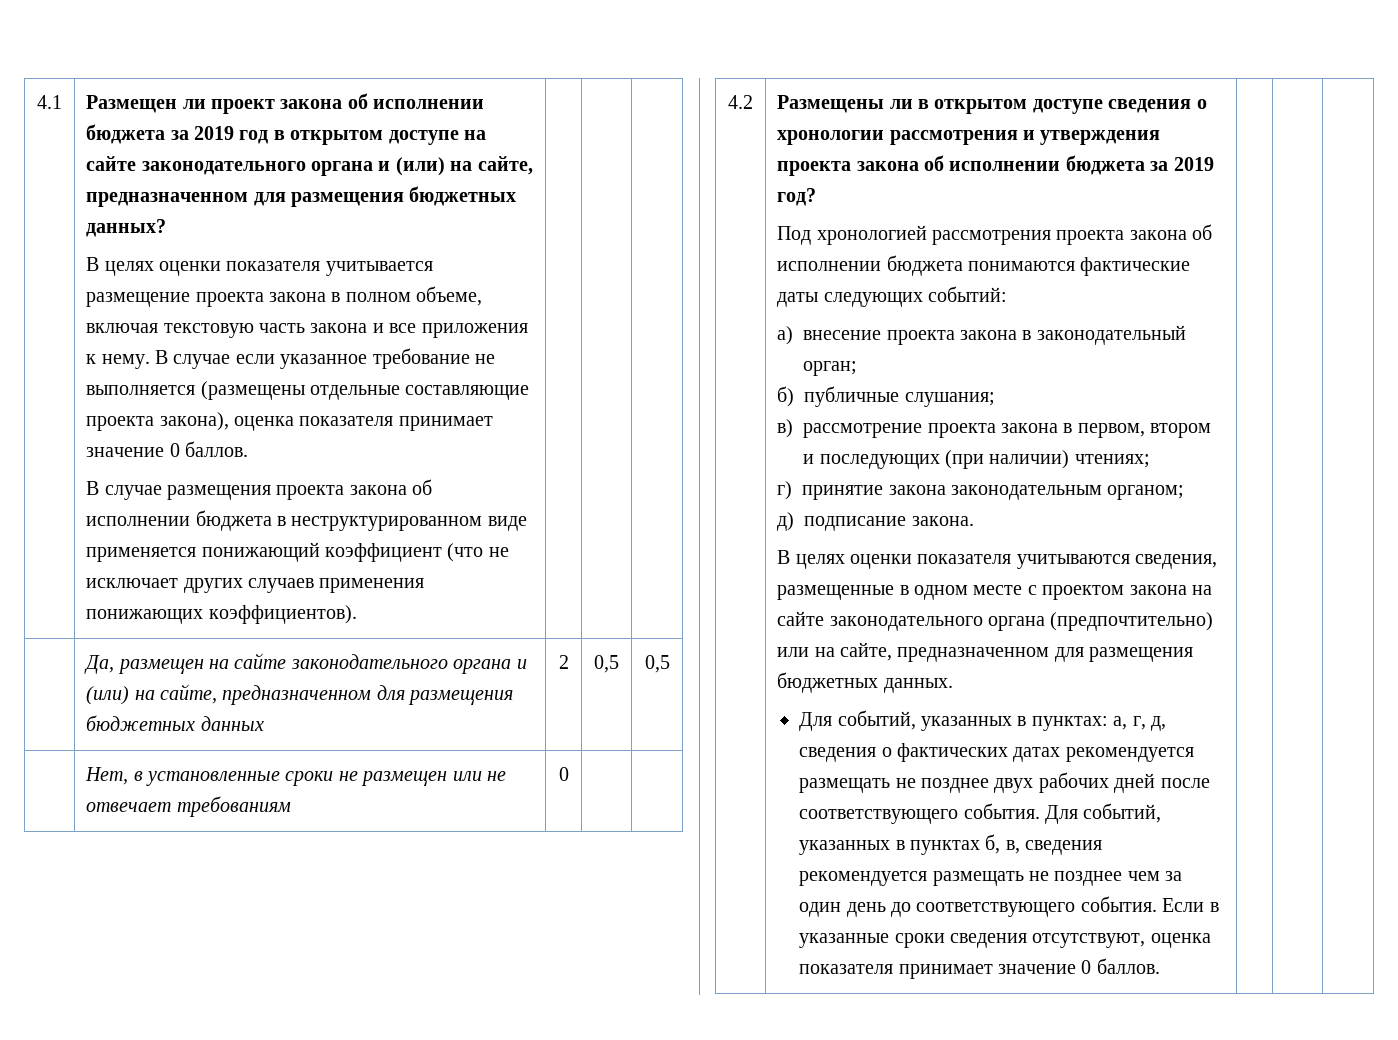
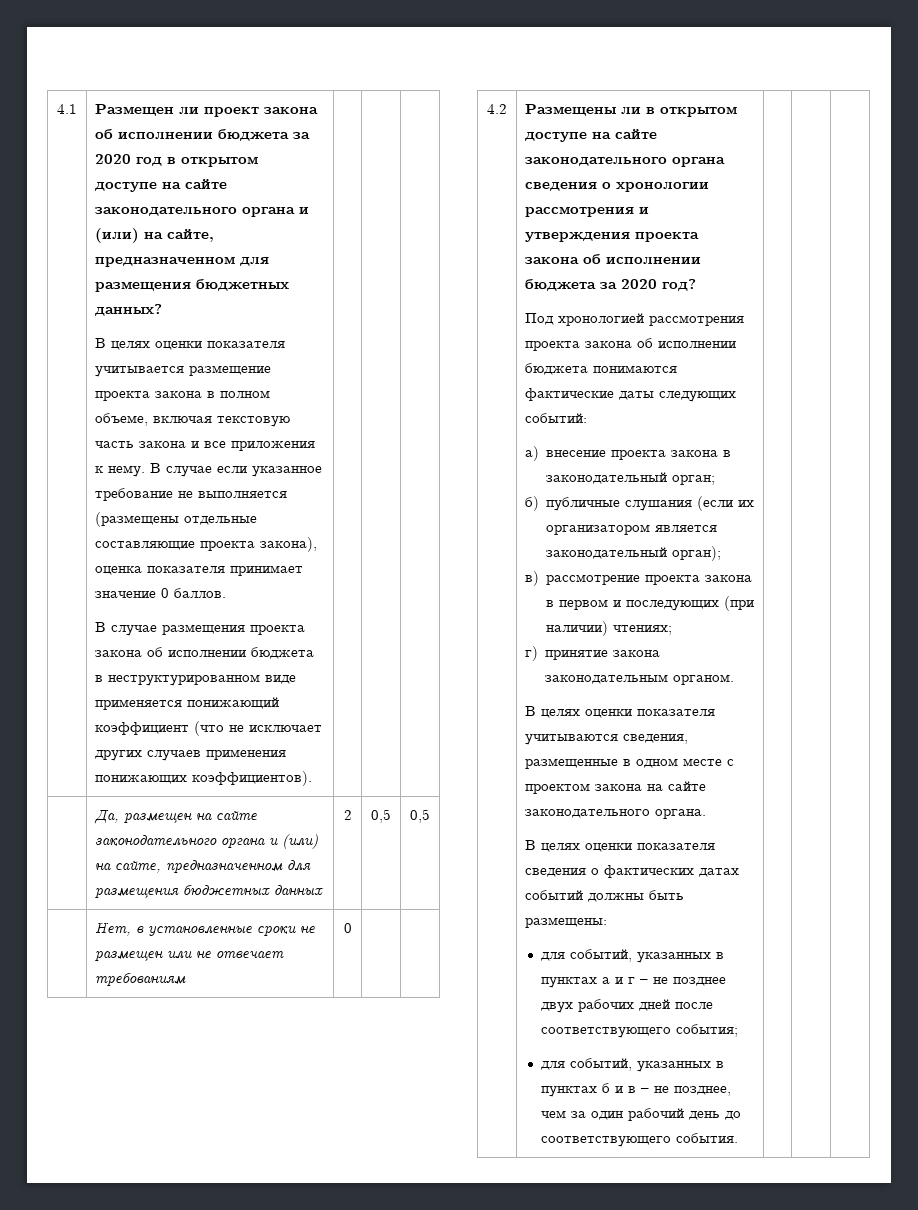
[193,126,234,140] 2019 -> [95,154,132,164] 2020
(1103, 106) none -> [592,129,658,139] [525,157,726,167] на сайте законодательного органа
[1173,157,1214,171] 2019 -> [621,279,658,289] 2020
[904,392,995,407] слушания; -> [625,496,755,511] [546,524,718,535] [546,546,722,561] слушания (если их организатором является законодательный орган);
[1077,423,1212,438] первом, втором -> [559,599,609,610] первом
[1107,485,1185,500] [777,512,974,531] органом; // д) подписание закона. -> [673,674,735,685] органом.
[987,612,1214,631] [777,642,1194,662] [777,672,953,693] [799,710,1166,731] [799,743,1194,762] [799,778,891,793] органа (предпочтительно) или на сайте, предназначенном для размещения бюджетных данных. // Для событий, указанных в пунктах: а, г, д, сведения о фактических датах рекомендуется размещать -> [655,809,707,819] [525,840,716,852] [525,865,740,878] [525,890,685,902] [525,917,608,928] [541,949,725,963] [541,977,649,988] органа. // В целях оценки показателя сведения о фактических датах событий должны быть размещены: // для событий, указанных в пунктах а и г –
[963,803,1162,824] [799,834,1103,855] [799,871,1123,886] события. Для событий, указанных в пунктах б, в, сведения рекомендуется размещать не позднее -> [676,1024,739,1037] [541,1058,725,1072] [541,1083,732,1097] события; // для событий, указанных в пунктах б и в – не позднее,
(842, 909) none -> [628,1108,685,1121] рабочий
[1162,898,1219,912] [799,933,1211,948] [799,958,1160,979] Если в указанные сроки сведения отсутствуют, оценка показателя принимает значение 0 баллов. -> (739, 1138) none

